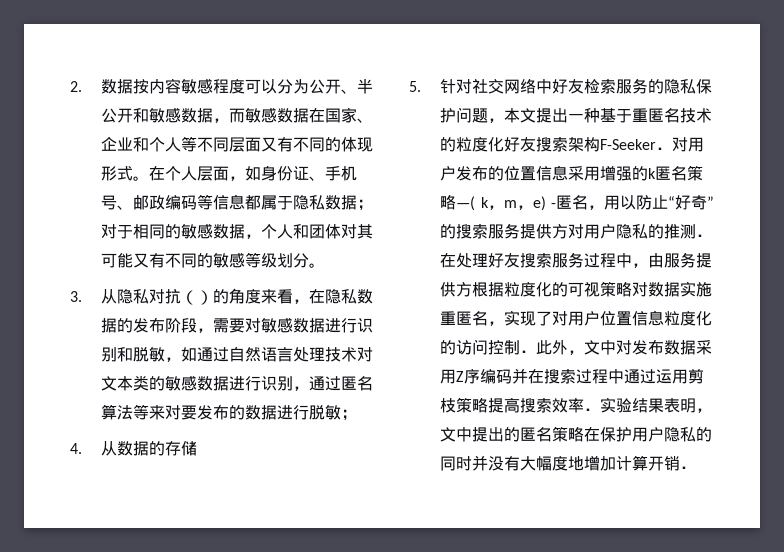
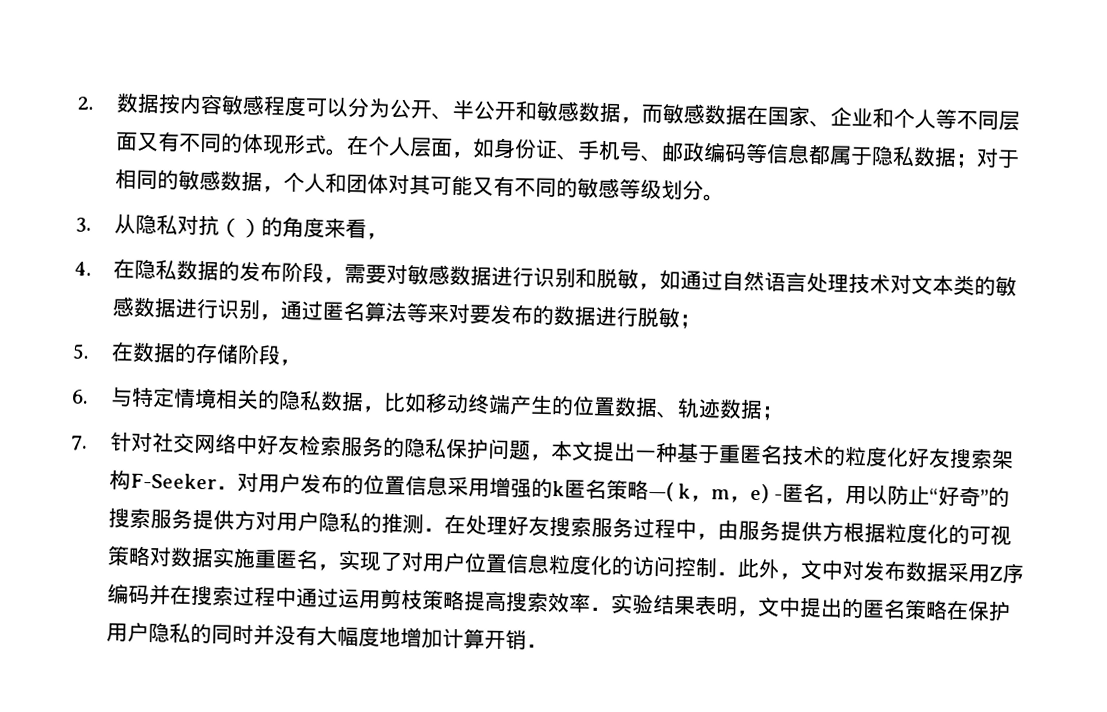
(310, 301) none -> [74,261,91,276] // 4.
[70,441,118,456] 4.从 -> [72,341,134,362] 5.在
[409,81,421,92] // 5. -> [236,344,301,367] [71,386,784,421] [71,435,87,451] 阶段， // 6.与特定情境相关的隐私数据，比如移动终端产生的位置数据、轨迹数据； // 7.

